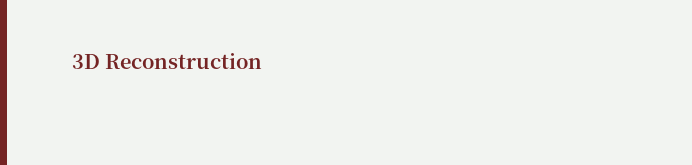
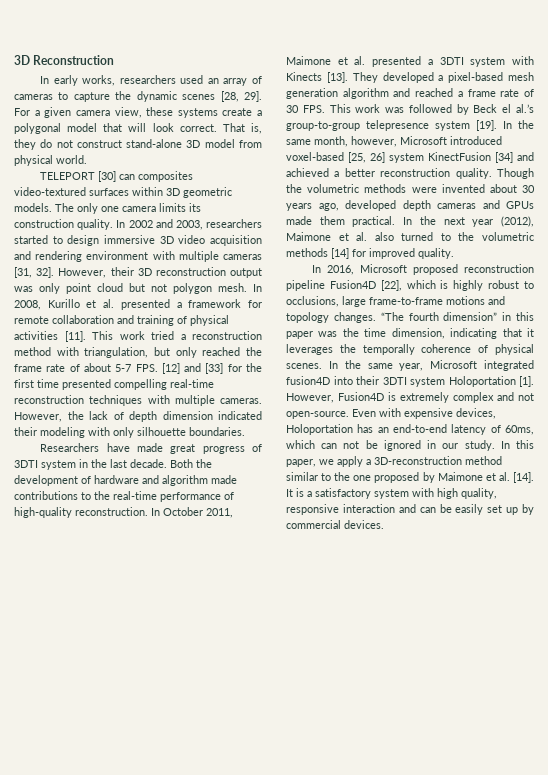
(263, 61) none -> [40,75,262,86] [14,91,262,102] [14,107,262,118] [14,123,262,134] [14,139,262,150] [14,155,87,166] [40,171,194,182] [14,187,232,198] [14,203,201,214] [14,219,262,230] [14,235,262,246] [14,251,262,262] [14,267,262,278] [14,283,262,294] [14,299,262,310] [14,315,229,326] [14,331,262,342] [14,347,262,358] [14,363,263,374] [14,379,214,390] [14,395,262,406] [14,411,262,422] [14,427,245,438] [40,443,262,454] [14,459,212,470] [14,475,237,486] [14,491,234,502] [14,507,233,518] [286,56,534,67] [286,72,534,83] [286,88,534,99] [286,104,534,115] [286,120,534,131] [286,136,502,147] [286,152,534,163] [286,168,534,179] [286,184,535,193] [286,200,534,211] [286,216,534,227] [286,232,534,241] [286,248,454,259] [312,264,534,275] [286,280,534,291] [286,296,505,307] [286,312,534,323] [286,328,534,339] [286,344,534,355] [286,360,534,371] [286,376,534,387] [286,392,534,403] [286,408,496,419] [286,424,534,435] [286,440,534,451] [286,456,502,467] [286,472,534,483] [286,488,497,499] [286,504,534,515] [286,520,384,529] // In early works, researchers used an array of cameras to capture the dynamic scenes [28, 29]. For a given camera view, these systems create a polygonal model that will look correct. That is, they do not construct stand-alone 3D model from physical world. // TELEPORT [30] can composites video-textured surfaces within 3D geometric models. The only one camera limits its construction quality. In 2002 and 2003, researchers started to design immersive 3D video acquisition and rendering environment with multiple cameras [31, 32]. However, their 3D reconstruction output was only point cloud but not polygon mesh. In 2008, Kurillo et al. presented a framework for remote collaboration and training of physical activities [11]. This work tried a reconstruction method with triangulation, but only reached the frame rate of about 5-7 FPS. [12] and [33] for the first time presented compelling real-time reconstruction techniques with multiple cameras. However, the lack of depth dimension indicated their modeling with only silhouette boundaries. // Researchers have made great progress of 3DTI system in the last decade. Both the development of hardware and algorithm made contributions to the real-time performance of high-quality reconstruction. In October 2011, Maimone et al. presented a 3DTI system with Kinects [13]. They developed a pixel-based mesh generation algorithm and reached a frame rate of 30 FPS. This work was followed by Beck el al.’s group-to-group telepresence system [19]. In the same month, however, Microsoft introduced voxel-based [25, 26] system KinectFusion [34] and achieved a better reconstruction quality. Though the volumetric methods were invented about 30 years ago, developed depth cameras and GPUs made them practical. In the next year (2012), Maimone et al. also turned to the volumetric methods [14] for improved quality. // In 2016, Microsoft proposed reconstruction pipeline Fusion4D [22], which is highly robust to occlusions, large frame-to-frame motions and topology changes. “The fourth dimension” in this paper was the time dimension, indicating that it leverages the temporally coherence of physical scenes. In the same year, Microsoft integrated fusion4D into their 3DTI system Holoportation [1]. However, Fusion4D is extremely complex and not open-source. Even with expensive devices, Holoportation has an end-to-end latency of 60ms, which can not be ignored in our study. In this paper, we apply a 3D-reconstruction method similar to the one proposed by Maimone et al. [14]. It is a satisfactory system with high quality, responsive interaction and can be easily set up by commercial devices.

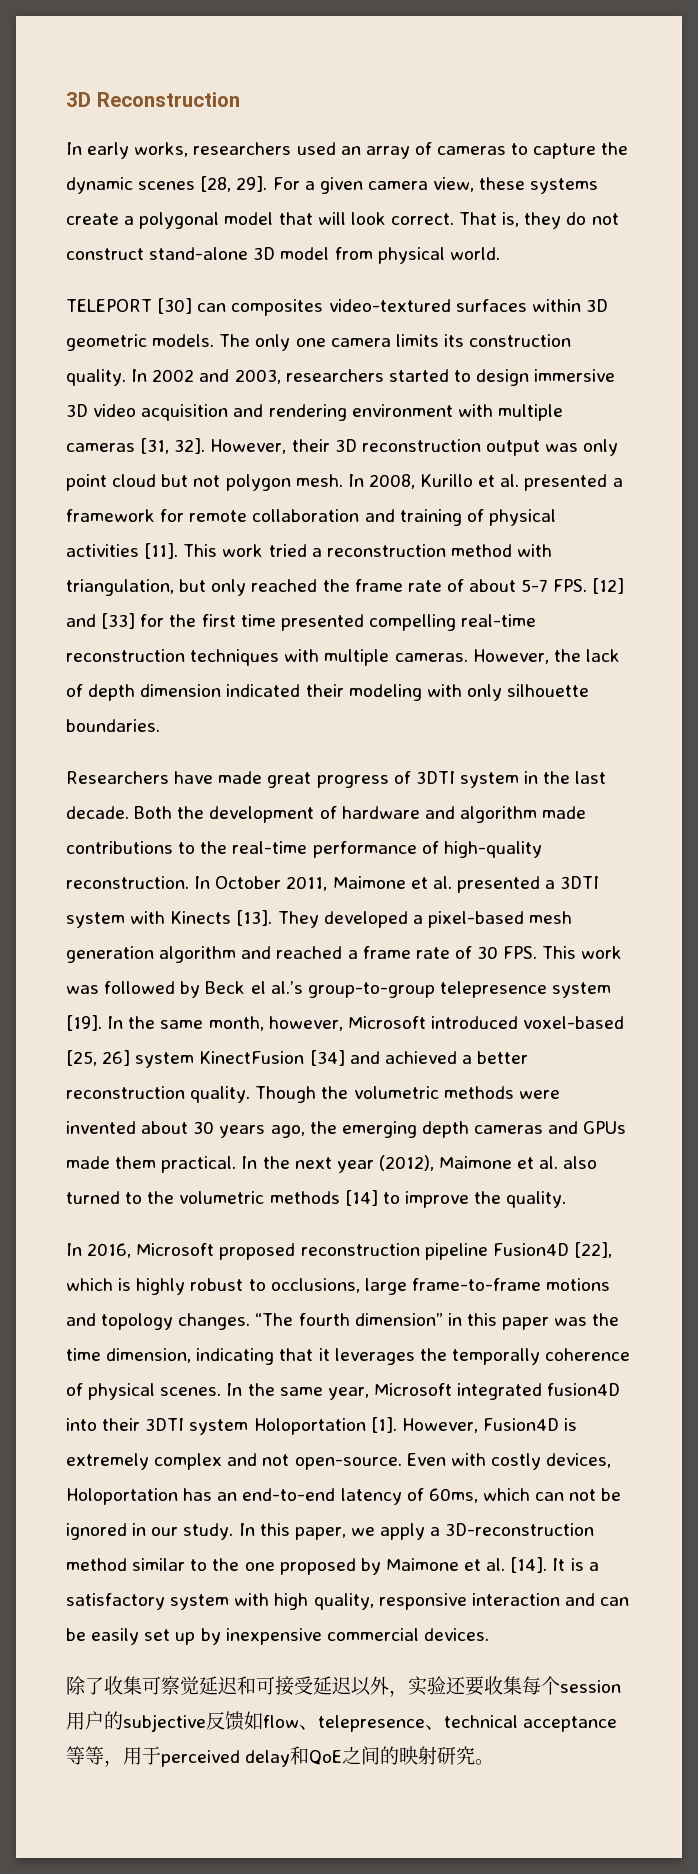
[345,200,396,211] developed -> [309,1121,417,1138] the emerging
[352,248,415,259] for improved -> [382,1191,502,1208] to improve the
[404,408,453,419] expensive -> [490,1453,541,1470] costly
(534, 509) none -> [225,1628,322,1645] inexpensive
(384, 524) none -> [66,1676,621,1697] [66,1711,618,1732] [66,1746,495,1767] // 除了收集可察觉延迟和可接受延迟以外，实验还要收集每个session用户的subjective反馈如flow、telepresence、technical acceptance等等，用于perceived delay和QoE之间的映射研究。

